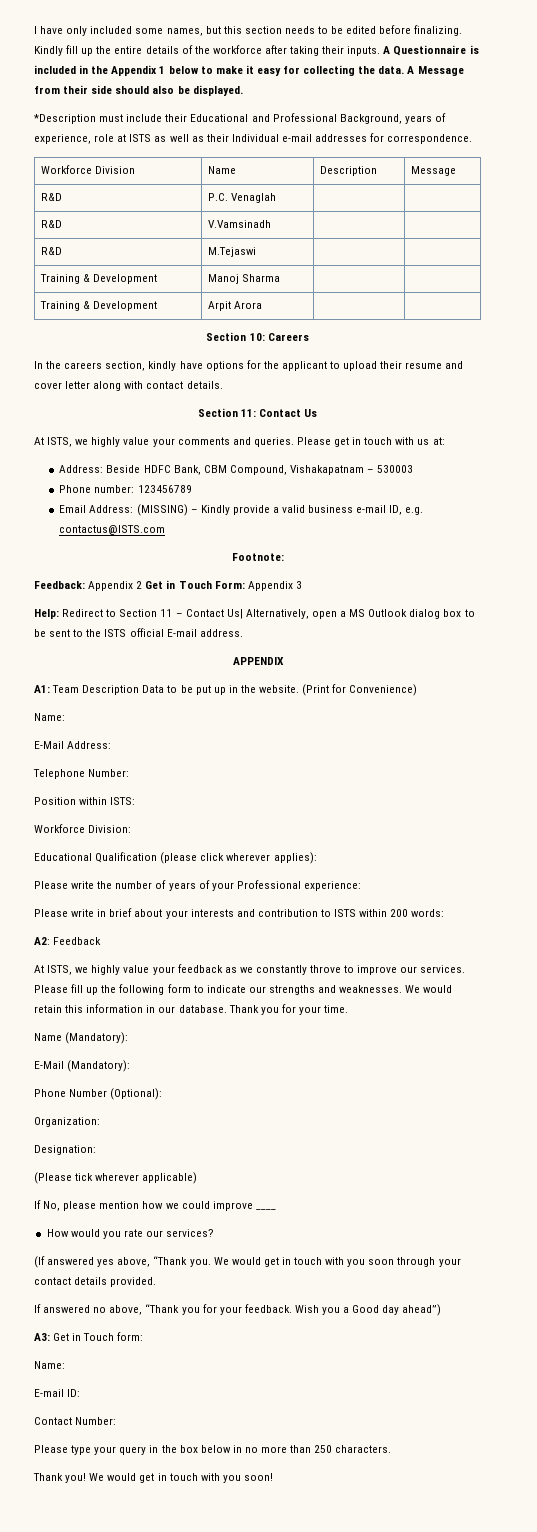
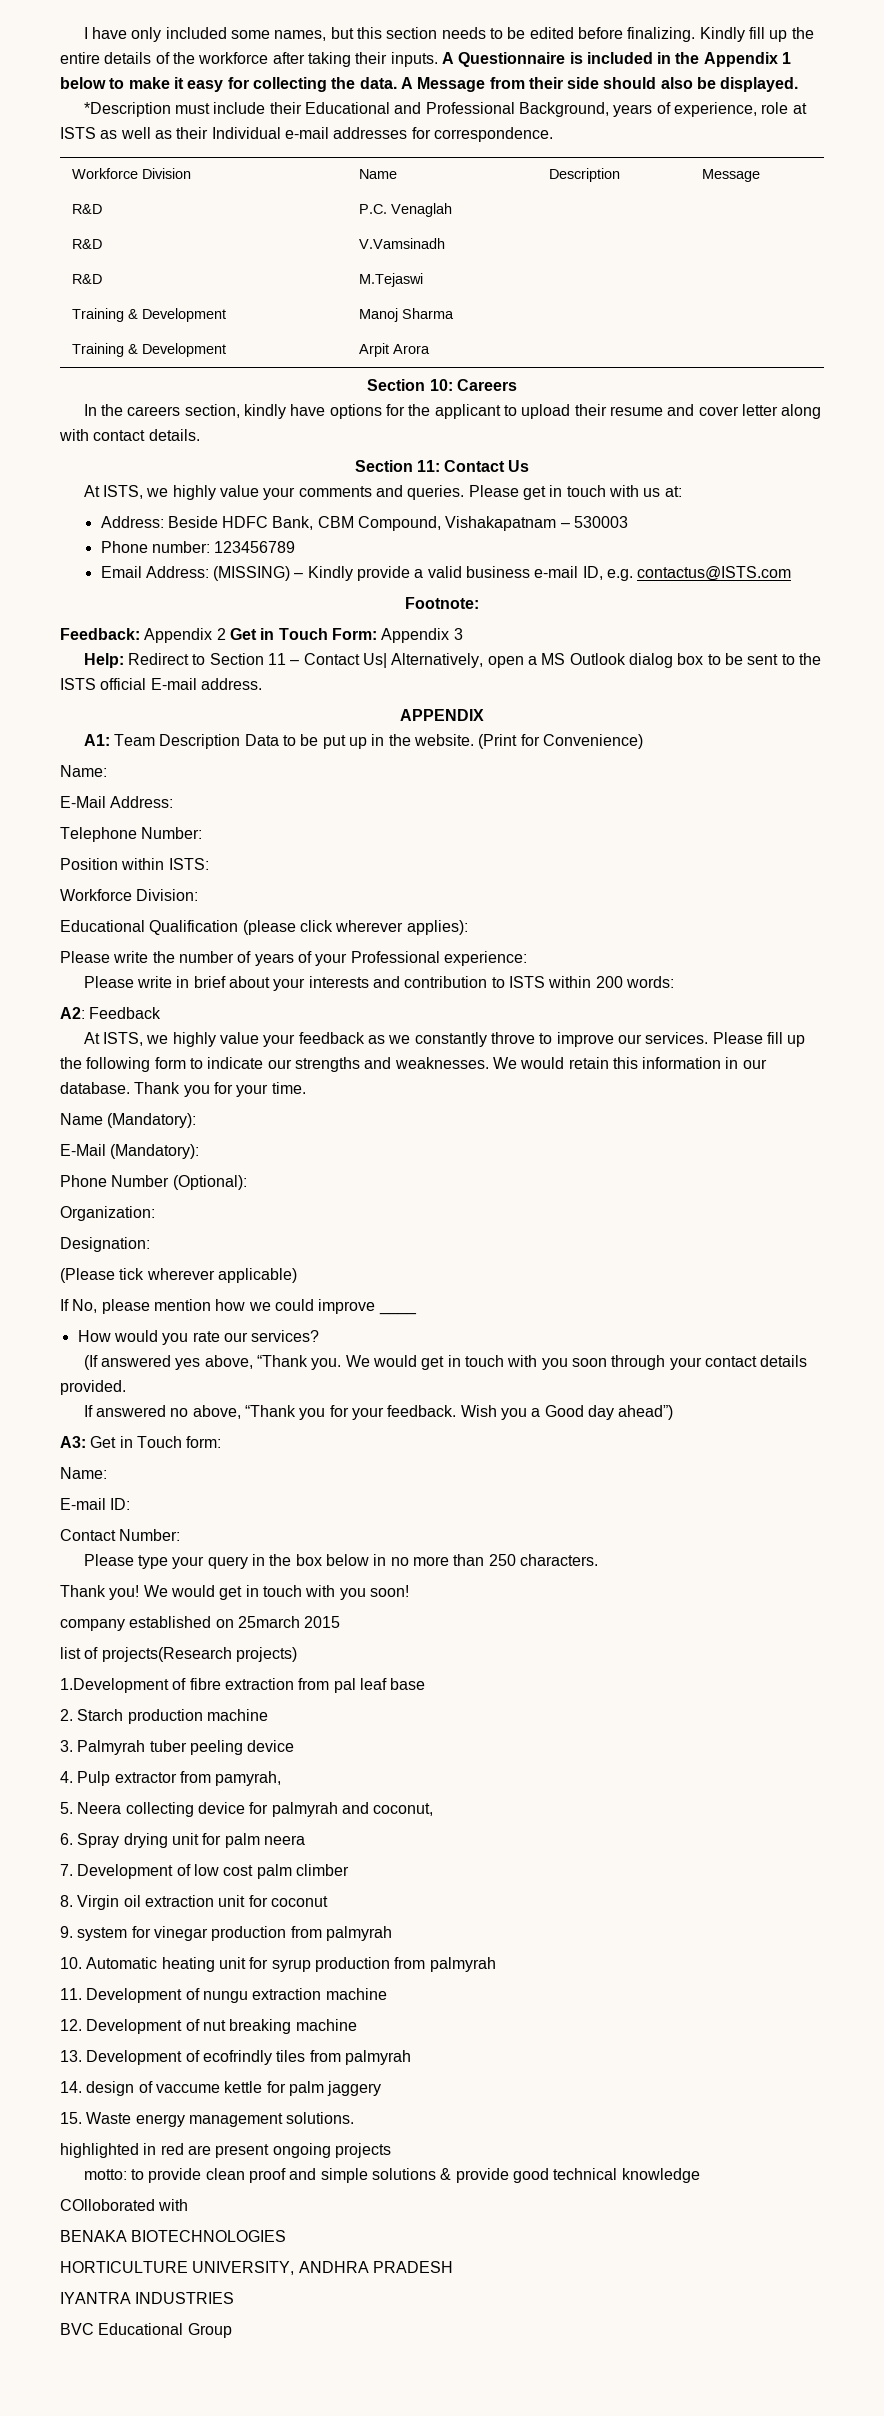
(273, 1477) none -> [60,1616,341,1631] [60,1647,297,1662] [60,1678,426,1693] [60,1709,268,1724] [60,1740,295,1755] [60,1771,282,1786] [60,1802,434,1817] [60,1833,305,1848] [60,1864,349,1879] [60,1895,328,1910] [60,1926,392,1941] [60,1957,496,1972] [60,1988,387,2003] [60,2019,357,2034] [60,2050,411,2065] [60,2081,382,2096] [60,2112,355,2127] [60,2143,391,2158] [83,2168,700,2183] [60,2199,189,2211] [60,2230,287,2242] [60,2261,453,2275] [60,2292,235,2304] [60,2323,232,2338] // company established on 25march 2015 // list of projects(Research projects) // 1.Development of fibre extraction from pal leaf base // 2. Starch production machine // 3. Palmyrah tuber peeling device // 4. Pulp extractor from pamyrah, // 5. Neera collecting device for palmyrah and coconut, // 6. Spray drying unit for palm neera // 7. Development of low cost palm climber // 8. Virgin oil extraction unit for coconut // 9. system for vinegar production from palmyrah // 10. Automatic heating unit for syrup production from palmyrah // 11. Development of nungu extraction machine // 12. Development of nut breaking machine // 13. Development of ecofrindly tiles from palmyrah // 14. design of vaccume kettle for palm jaggery // 15. Waste energy management solutions. // highlighted in red are present ongoing projects // motto: to provide clean proof and simple solutions & provide good technical knowledge // COlloborated with // BENAKA BIOTECHNOLOGIES // HORTICULTURE UNIVERSITY, ANDHRA PRADESH // IYANTRA INDUSTRIES // BVC Educational Group

